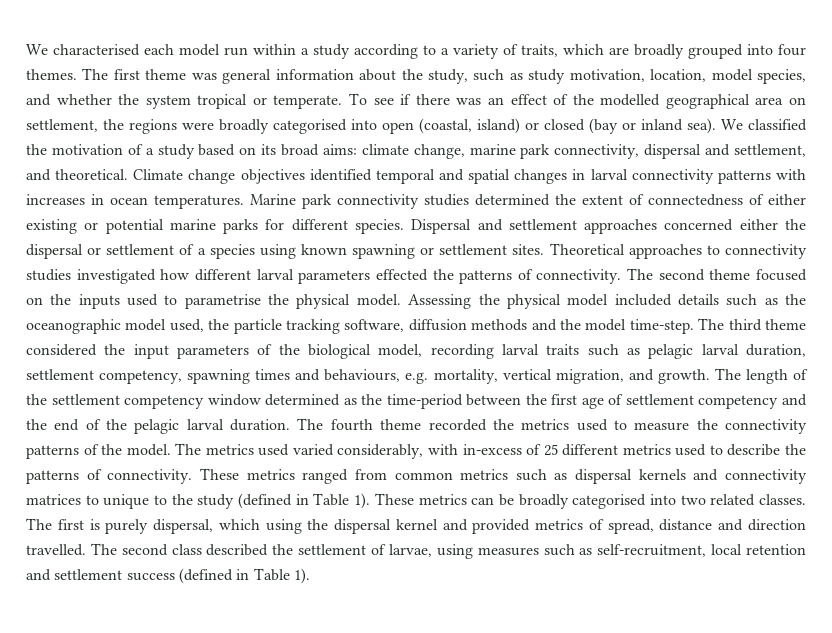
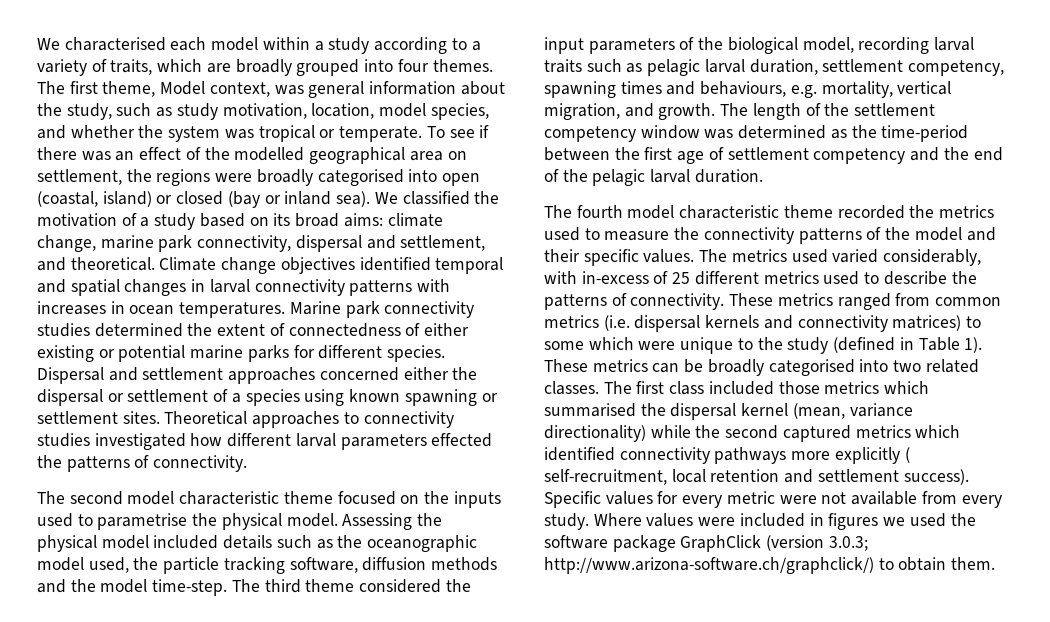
[224,47,248,56] run -> (259, 44) none
[145,69,187,80] theme -> [102,81,270,97] theme, Model context,
(191, 102) none -> [224,129,254,139] was
[627,268,705,281] The second -> [37,491,280,505] // The second model characteristic
(261, 400) none -> [704,129,734,139] was
(291, 425) none -> (763, 176) //
(373, 425) none -> [627,205,780,219] model characteristic
[126,444,171,456] model. -> [914,227,996,241] [544,249,695,266] model and their specific values.
[515,469,568,481] such as -> [603,315,630,331] (i.e.
[26,494,99,505] matrices to -> [892,315,982,331] [544,337,676,350] matrices) to some which were
[89,519,806,534] [26,543,593,559] is purely dispersal, which using the dispersal kernel and provided metrics of spread, distance and direction travelled. The second class described the settlement of larvae, using measures such as -> [669,381,930,395] [544,403,913,420] [544,425,961,442] [544,447,910,464] class included those metrics which summarised the dispersal kernel (mean, variance directionality) while the second captured metrics which identified connectivity pathways more explicitly (
[126,568,310,584] success (defined in Table 1). -> [903,469,969,485] [544,491,1002,508] [544,513,976,530] [544,535,868,552] [544,557,996,574] success). Specific values for every metric were not available from every study. Where values were included in figures we used the software package GraphClick (version 3.0.3; http://www.arizona-software.ch/graphclick/) to obtain them.

